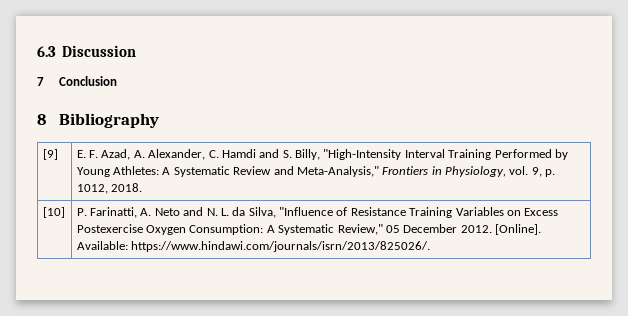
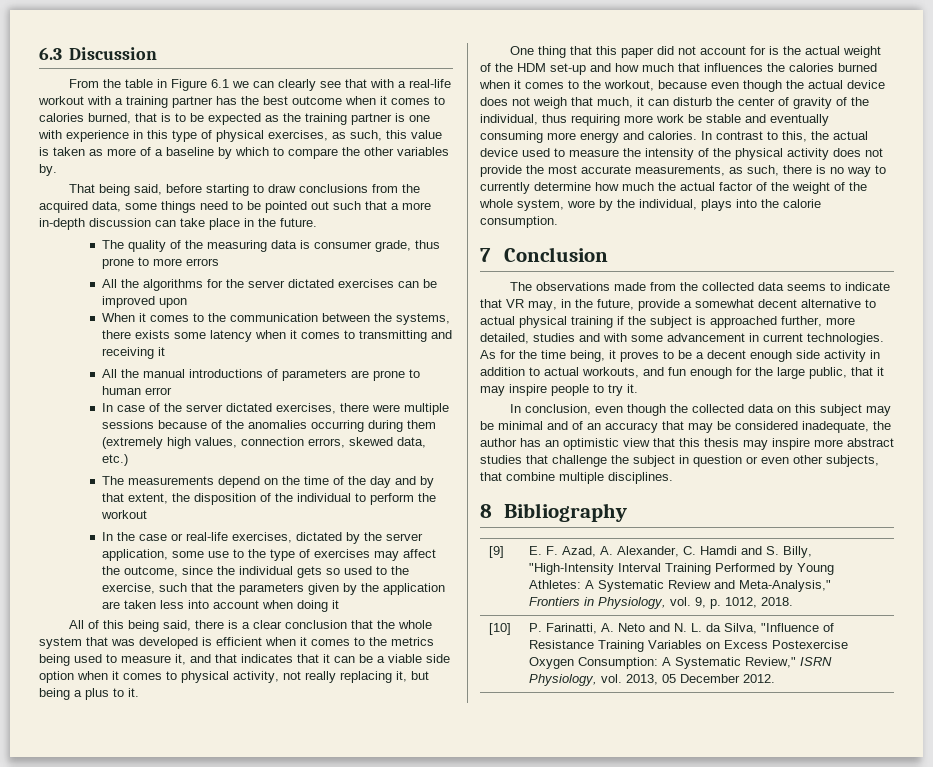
[37,76,117,86] 7 Conclusion -> [69,79,452,91] [38,96,445,108] [39,113,430,125] [38,130,442,142] [39,147,449,159] [39,164,57,176] [69,184,421,196] [39,201,431,213] [39,218,317,230] [102,240,441,252] [102,257,220,269] [102,279,438,291] [102,296,188,308] [102,313,451,325] [102,330,453,342] [102,347,166,359] [102,369,421,381] [102,386,173,395] [102,403,450,415] [102,420,437,432] [102,437,427,449] [102,454,129,466] [102,476,435,488] [102,493,437,505] [101,510,148,519] [102,532,424,544] [102,549,437,561] [102,566,410,578] [102,583,446,595] [102,600,340,612] [69,620,433,632] [39,637,434,649] [39,654,450,666] [39,671,429,683] [39,688,139,700] [510,46,882,58] [480,63,877,75] [479,80,885,92] [480,97,869,109] [480,114,829,126] [480,131,868,143] [480,148,883,160] [480,165,886,177] [480,182,867,194] [479,199,821,211] [480,216,558,228] [480,247,609,262] [510,282,891,291] [480,299,876,311] [480,316,855,328] [480,333,884,345] [480,350,880,362] [480,367,884,379] [480,384,638,396] [510,404,892,416] [480,421,891,433] [480,438,894,450] [480,455,879,467] [480,472,673,484] From the table in Figure 6.1 we can clearly see that with a real-life workout with a training partner has the best outcome when it comes to calories burned, that is to be expected as the training partner is one with experience in this type of physical exercises, as such, this value is taken as more of a baseline by which to compare the other variables by. // That being said, before starting to draw conclusions from the acquired data, some things need to be pointed out such that a more in-depth discussion can take place in the future. // The quality of the measuring data is consumer grade, thus prone to more errors // All the algorithms for the server dictated exercises can be improved upon // When it comes to the communication between the systems, there exists some latency when it comes to transmitting and receiving it // All the manual introductions of parameters are prone to human error // In case of the server dictated exercises, there were multiple sessions because of the anomalies occurring during them (extremely high values, connection errors, skewed data, etc.) // The measurements depend on the time of the day and by that extent, the disposition of the individual to perform the workout // In the case or real-life exercises, dictated by the server application, some use to the type of exercises may affect the outcome, since the individual gets so used to the exercise, such that the parameters given by the application are taken less into account when doing it // All of this being said, there is a clear conclusion that the whole system that was developed is efficient when it comes to the metrics being used to measure it, and that indicates that it can be a viable side option when it comes to physical activity, not really replacing it, but being a plus to it. // One thing that this paper did not account for is the actual weight of the HDM set-up and how much that influences the calories burned when it comes to the workout, because even though the actual device does not weigh that much, it can disturb the center of gravity of the individual, thus requiring more work be stable and eventually consuming more energy and calories. In contrast to this, the actual device used to measure the intensity of the physical activity does not provide the most accurate measurements, as such, there is no way to currently determine how much the actual factor of the weight of the whole system, wore by the individual, plays into the calorie consumption. // 7 Conclusion // The observations made from the collected data seems to indicate that VR may, in the future, provide a somewhat decent alternative to actual physical training if the subject is approached further, more detailed, studies and with some advancement in current technologies. As for the time being, it proves to be a decent enough side activity in addition to actual workouts, and fun enough for the large public, that it may inspire people to try it. // In conclusion, even though the collected data on this subject may be minimal and of an accuracy that may be considered inadequate, the author has an optimistic view that this thesis may inspire more abstract studies that challenge the subject in question or even other subjects, that combine multiple disciplines.
[385,224,542,235] [76,241,431,252] 05 December 2012. [Online]. Available: https://www.hindawi.com/journals/isrn/2013/825026/. -> [799,657,832,666] [528,674,775,686] ISRN Physiology, vol. 2013, 05 December 2012.

